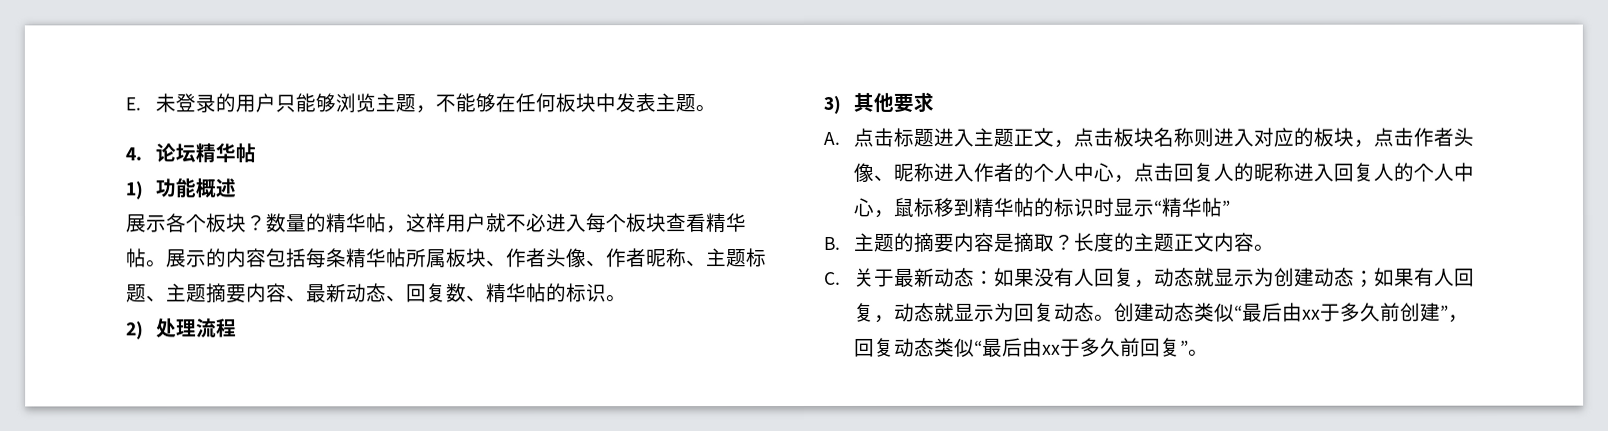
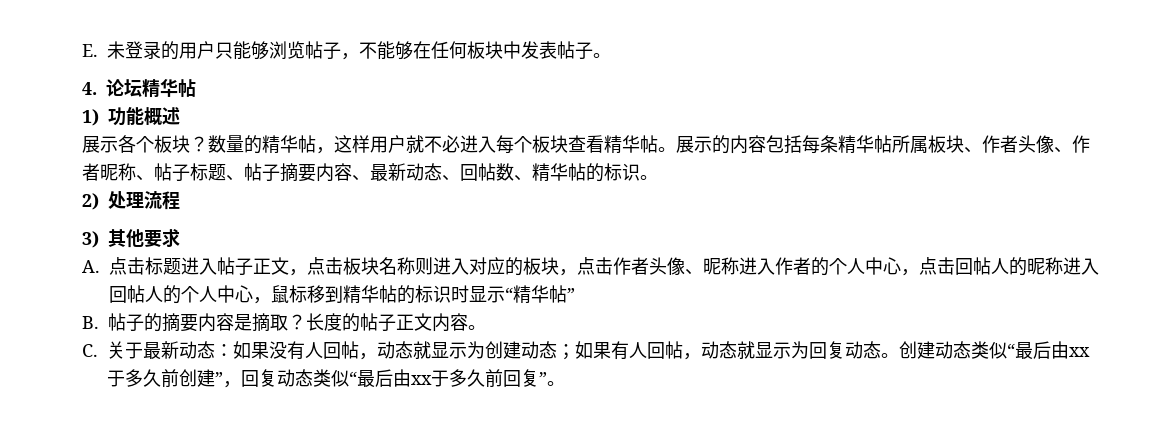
[375,93,417,113] 主题 -> [305,41,341,60] 帖子
[655,93,697,113] 主题 -> [557,41,593,60] 帖子
[706,248,767,268] [126,283,207,303] 主题标题、主题 -> [154,163,280,182] 帖子标题、帖子
[426,283,447,303] 复 -> [478,163,496,181] 帖
[973,127,1015,147] 主题 -> [217,257,253,276] 帖子
[1193,162,1215,182] 复 -> [973,257,991,275] 帖
[1353,162,1375,182] 复 -> [127,285,145,303] 帖
[854,232,896,252] 主题 -> [108,313,144,332] 帖子
[1134,232,1176,252] 主题 -> [360,313,396,332] 帖子
[1114,267,1136,287] 复 -> [341,341,359,359] 帖
[854,302,876,322] 复 -> [665,341,683,359] 帖

